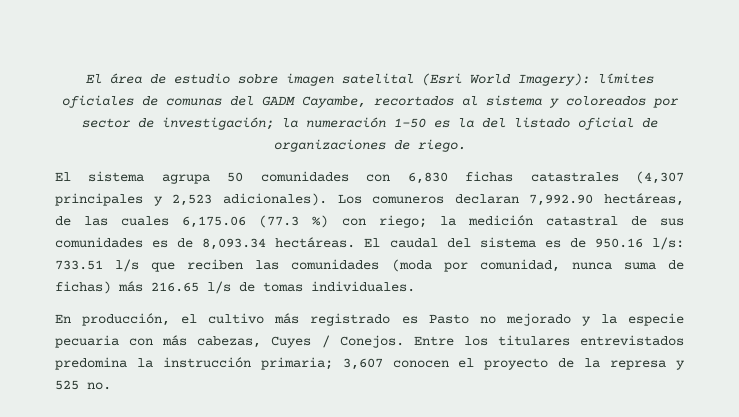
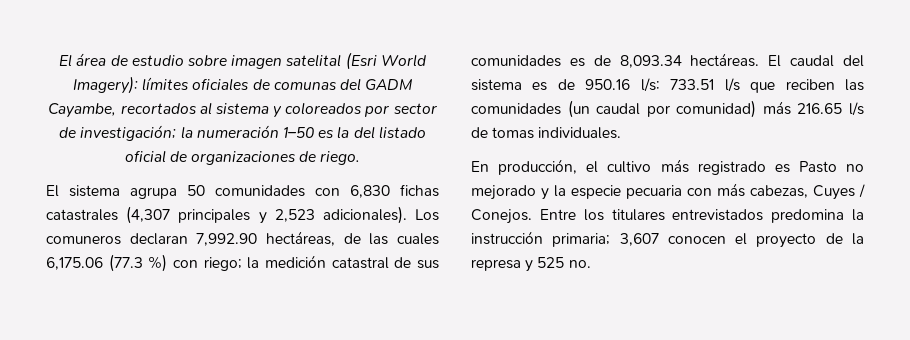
[391,259,684,272] [55,281,111,294] (moda por comunidad, nunca suma de fichas) -> [567,100,757,118] (un caudal por comunidad)

